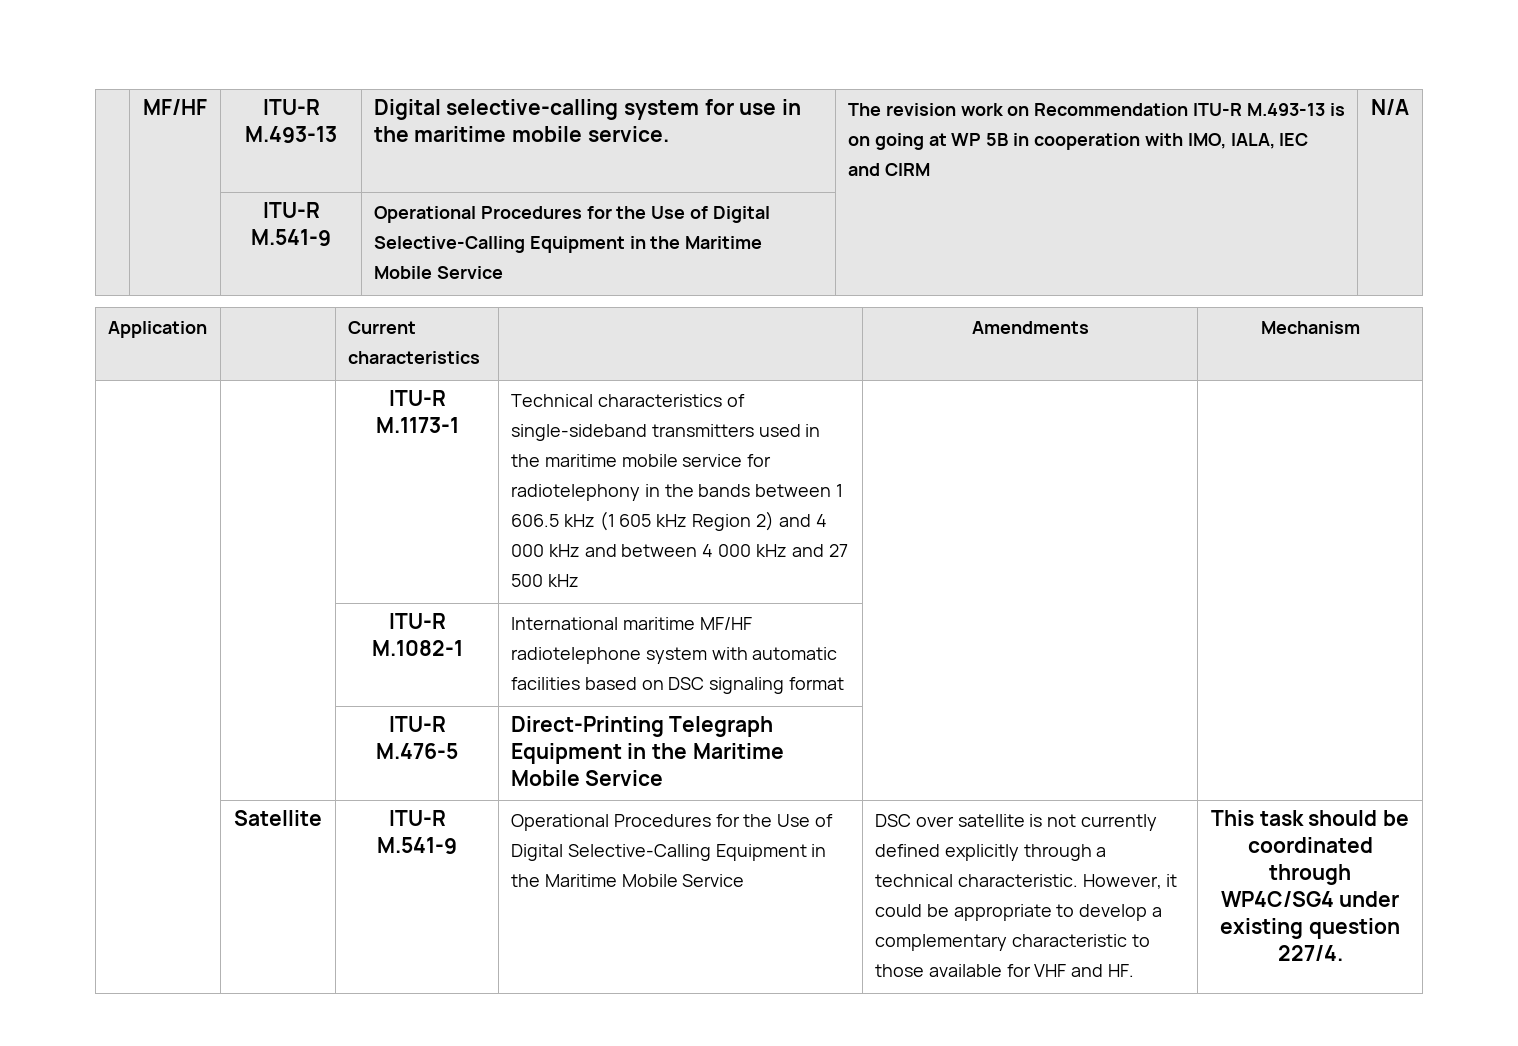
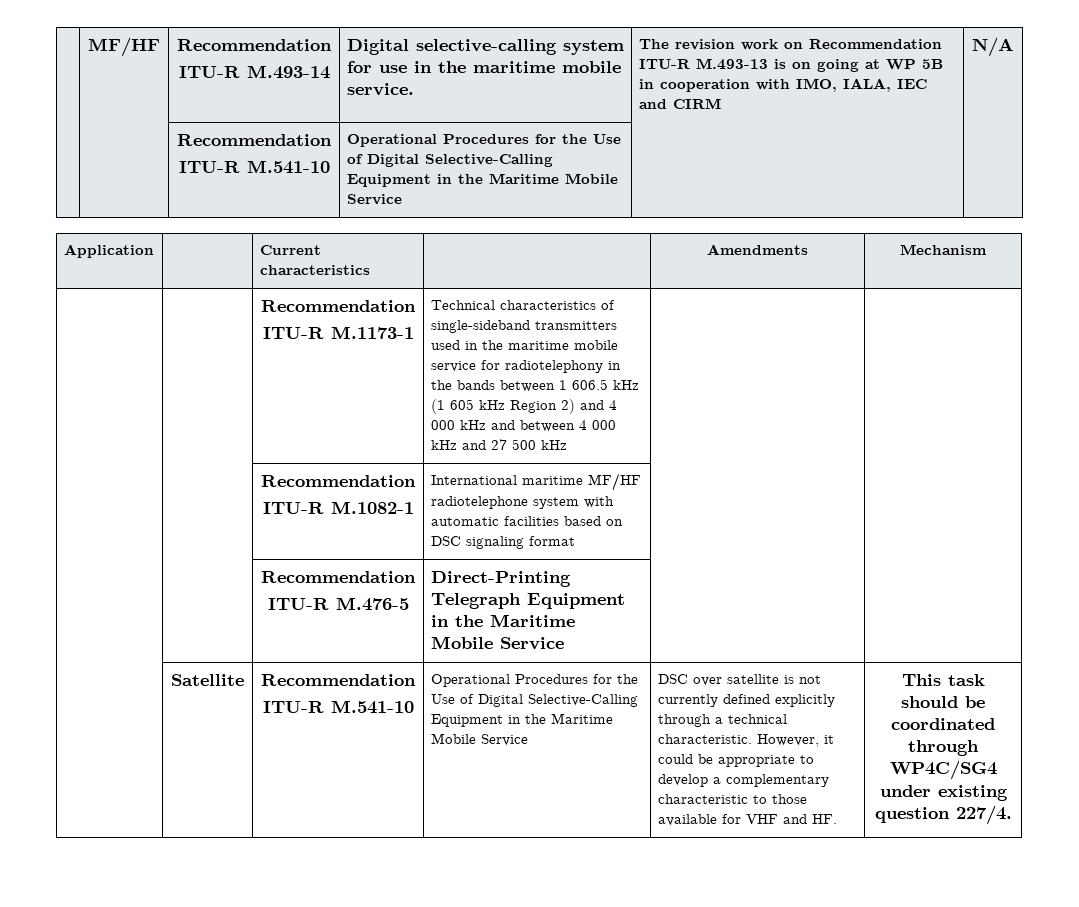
[262,99,320,115] [245,126,337,143] ITU-R M.493-13 -> [177,39,332,51] [178,65,330,79] Recommendation // ITU-R M.493-14
[262,202,320,218] [251,229,331,246] ITU-R M.541-9 -> [177,134,332,146] [178,160,330,174] Recommendation // ITU-R M.541-10
(1360, 327) none -> [261,300,416,312] Recommendation //
(579, 580) none -> [261,475,416,487] Recommendation //
(845, 683) none -> [261,571,416,583] Recommendation //
[388,810,446,826] [377,837,457,854] ITU-R M.541-9 -> [261,674,416,686] [262,700,414,714] Recommendation // ITU-R M.541-10

